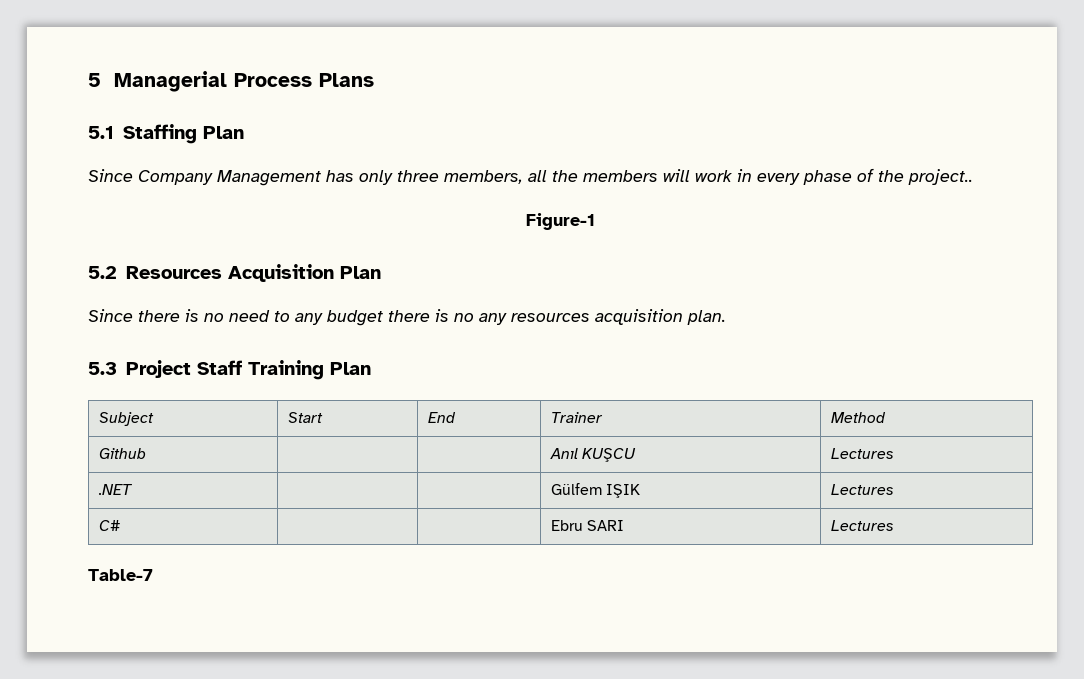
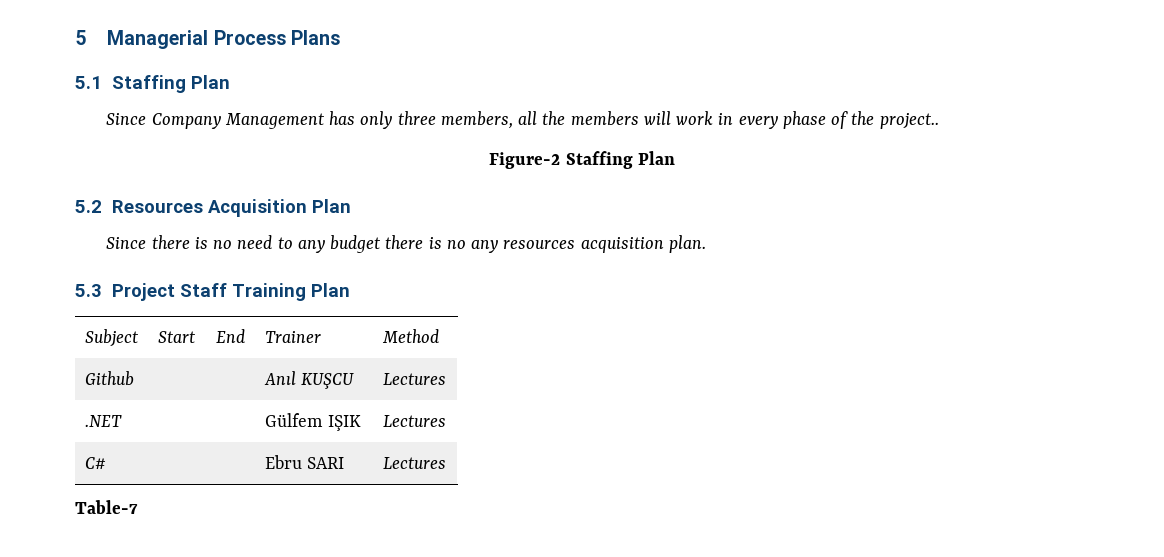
[526,213,595,230] Figure-1 -> [489,151,675,169] Figure-2 Staffing Plan

